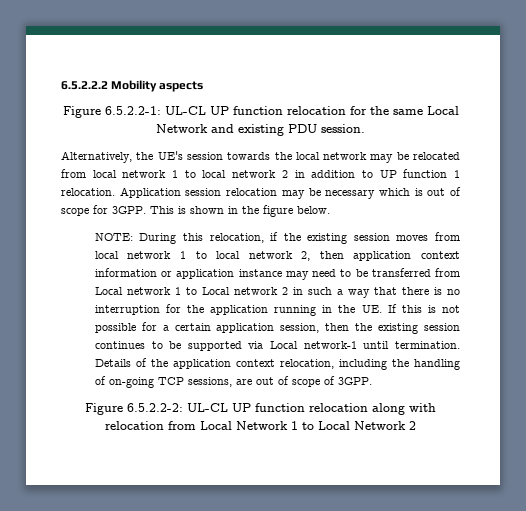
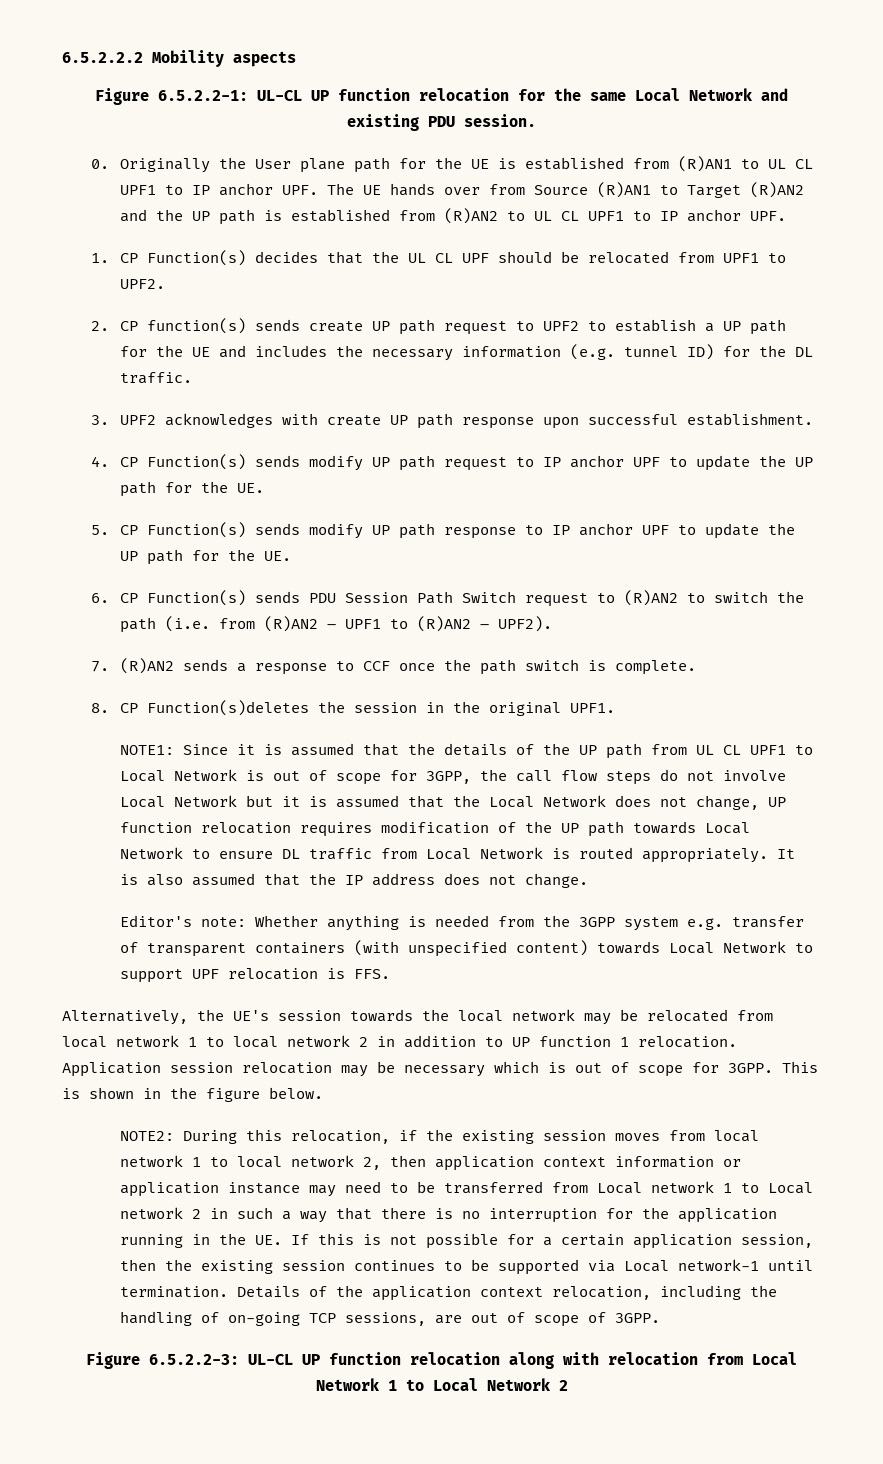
(365, 128) none -> [90,156,813,173] [119,182,804,198] [119,208,786,225] [90,250,786,266] [119,279,165,289] [90,318,786,335] [119,344,813,361] [119,372,192,384] [90,413,813,429] [90,454,813,471] [119,481,264,497] [90,522,795,539] [119,549,291,565] [90,590,804,607] [119,616,552,633] [90,658,696,675] [90,700,615,716] [119,743,813,759] [119,769,786,785] [119,795,786,810] [119,821,750,837] [119,847,795,863] [119,873,588,888] [119,915,804,931] [119,940,813,957] [119,968,390,983] // 0. Originally the User plane path for the UE is established from (R)AN1 to UL CL UPF1 to IP anchor UPF. The UE hands over from Source (R)AN1 to Target (R)AN2 and the UP path is established from (R)AN2 to UL CL UPF1 to IP anchor UPF. // 1. CP Function(s) decides that the UL CL UPF should be relocated from UPF1 to UPF2. // 2. CP function(s) sends create UP path request to UPF2 to establish a UP path for the UE and includes the necessary information (e.g. tunnel ID) for the DL traffic. // 3. UPF2 acknowledges with create UP path response upon successful establishment. // 4. CP Function(s) sends modify UP path request to IP anchor UPF to update the UP path for the UE. // 5. CP Function(s) sends modify UP path response to IP anchor UPF to update the UP path for the UE. // 6. CP Function(s) sends PDU Session Path Switch request to (R)AN2 to switch the path (i.e. from (R)AN2 – UPF1 to (R)AN2 – UPF2). // 7. (R)AN2 sends a response to CCF once the path switch is complete. // 8. CP Function(s)deletes the session in the original UPF1. // NOTE1: Since it is assumed that the details of the UP path from UL CL UPF1 to Local Network is out of scope for 3GPP, the call flow steps do not involve Local Network but it is assumed that the Local Network does not change, UP function relocation requires modification of the UP path towards Local Network to ensure DL traffic from Local Network is routed appropriately. It is also assumed that the IP address does not change. // Editor's note: Whether anything is needed from the 3GPP system e.g. transfer of transparent containers (with unspecified content) towards Local Network to support UPF relocation is FFS.
[94,233,133,241] NOTE: -> [119,1131,174,1141] NOTE2:
[127,403,183,412] 6.5.2.2-2: -> [149,1354,239,1365] 6.5.2.2-3:

